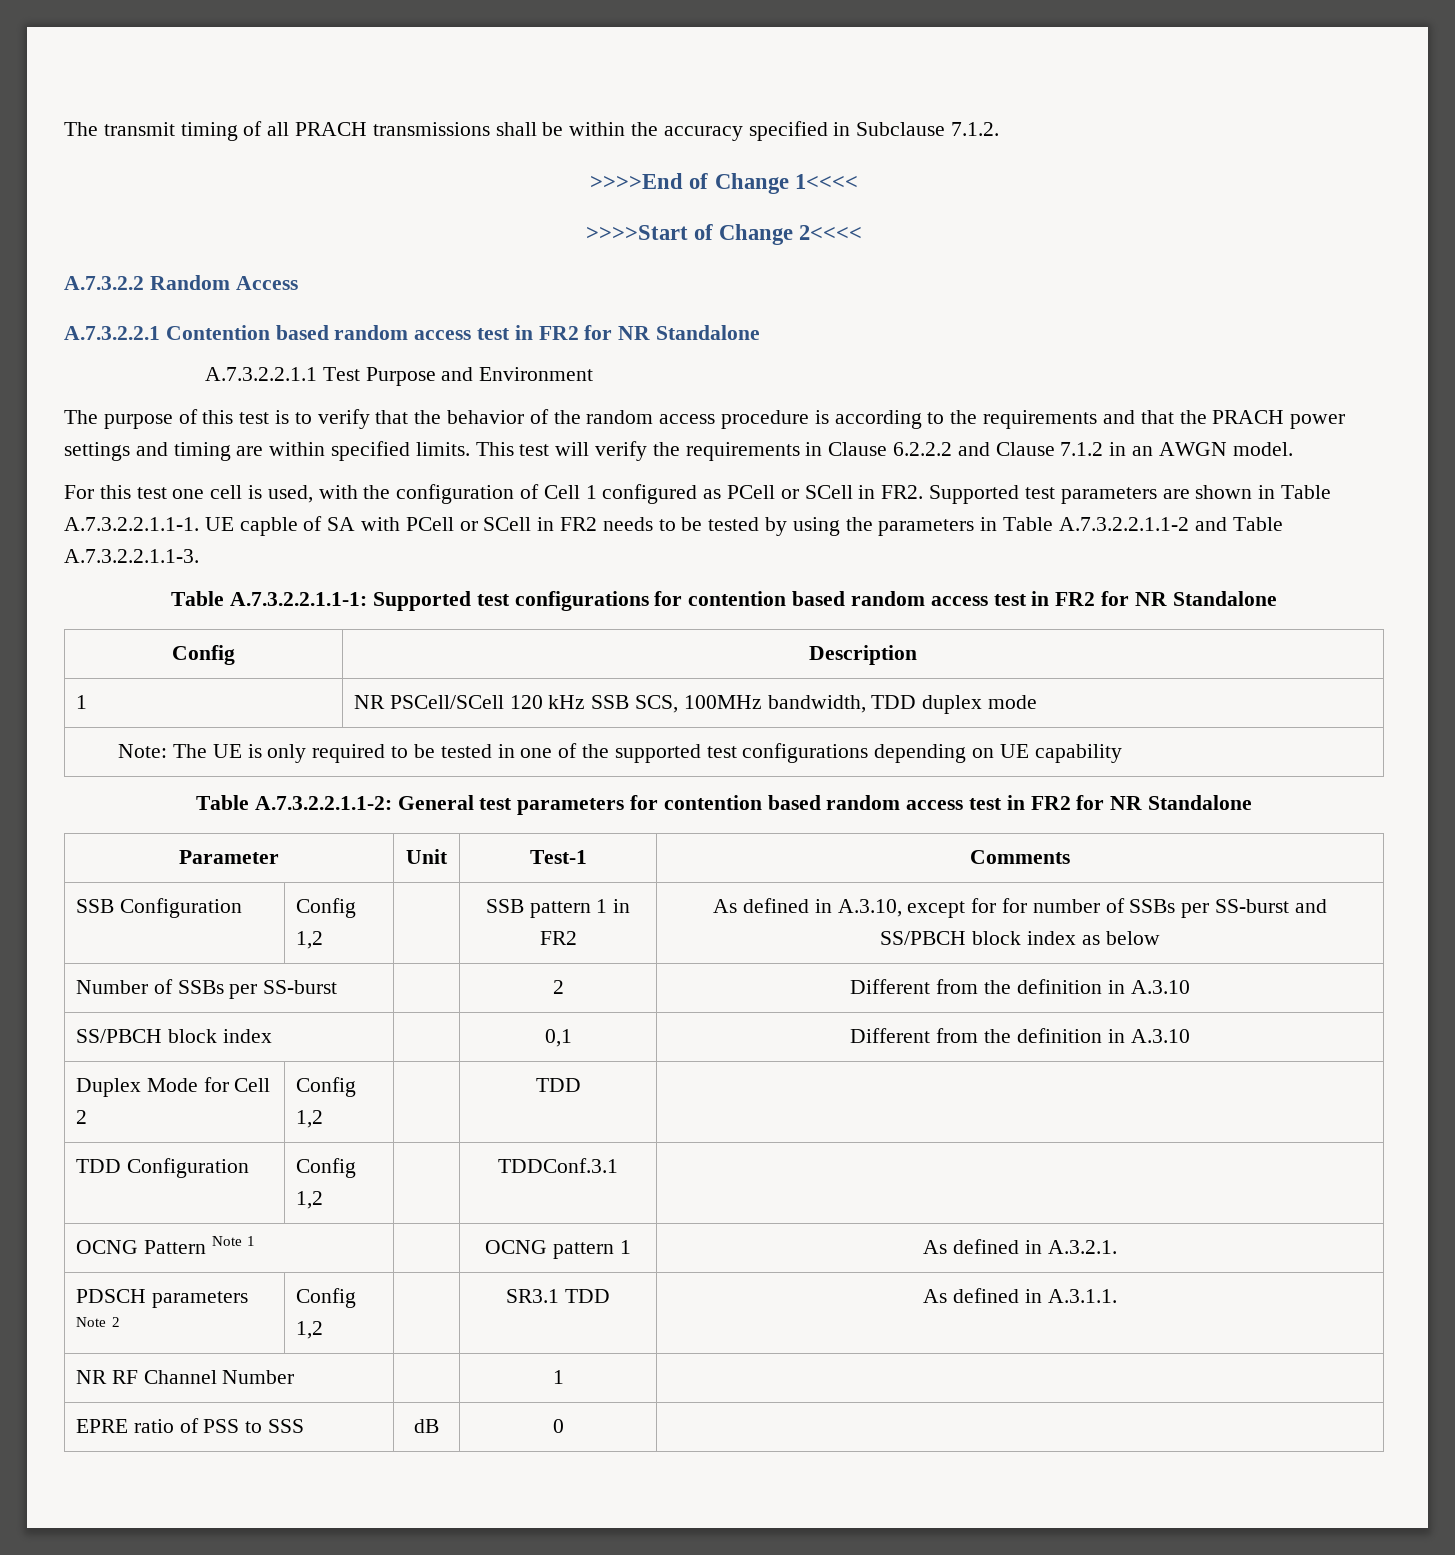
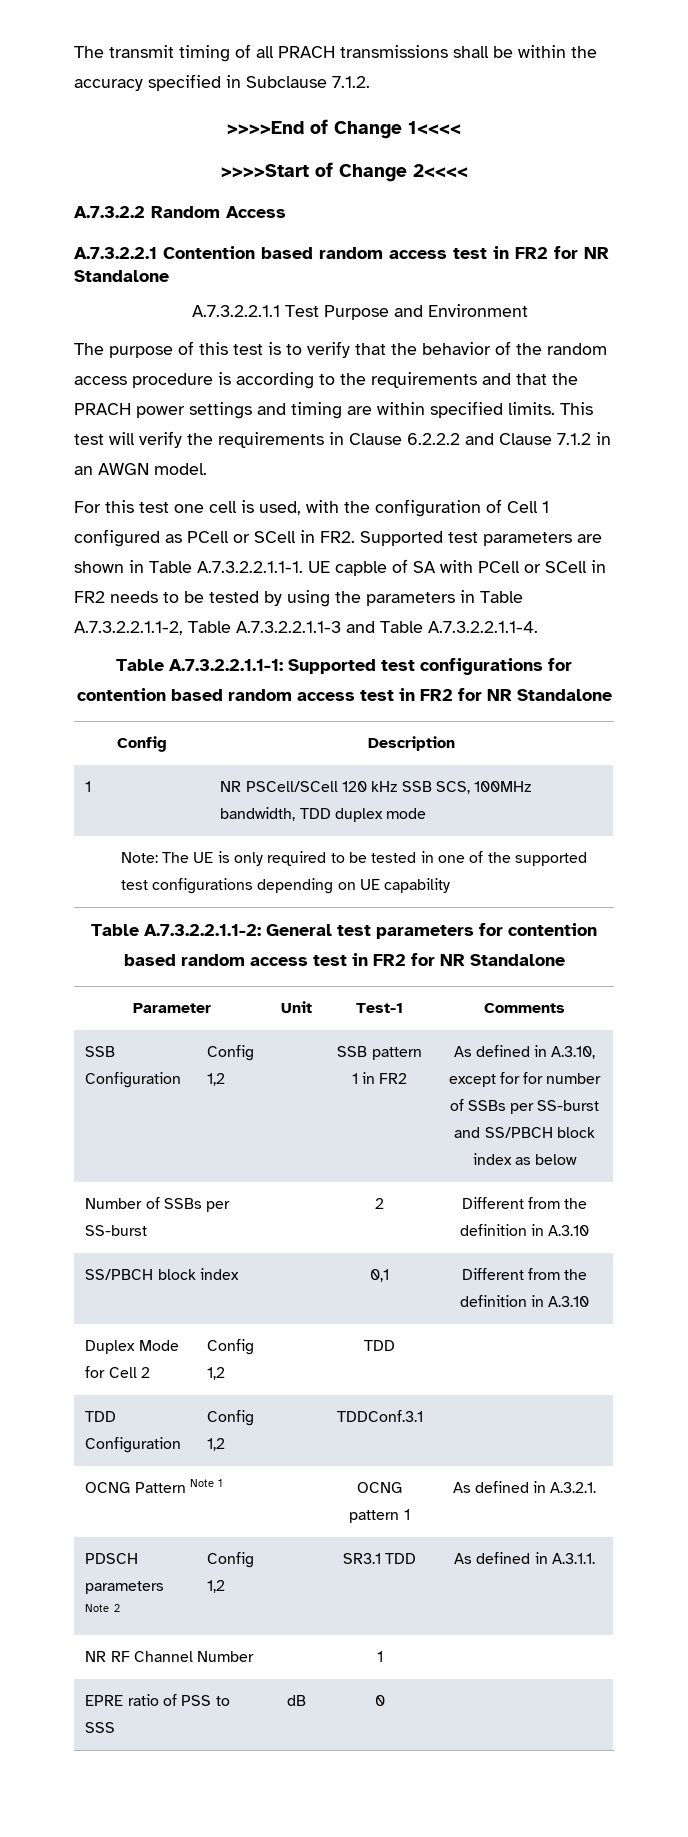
[1058,517,1189,531] A.7.3.2.2.1.1-2 -> [74,621,341,635] A.7.3.2.2.1.1-2, Table A.7.3.2.2.1.1-3
[64,549,199,563] A.7.3.2.2.1.1-3. -> [428,621,538,633] A.7.3.2.2.1.1-4.

